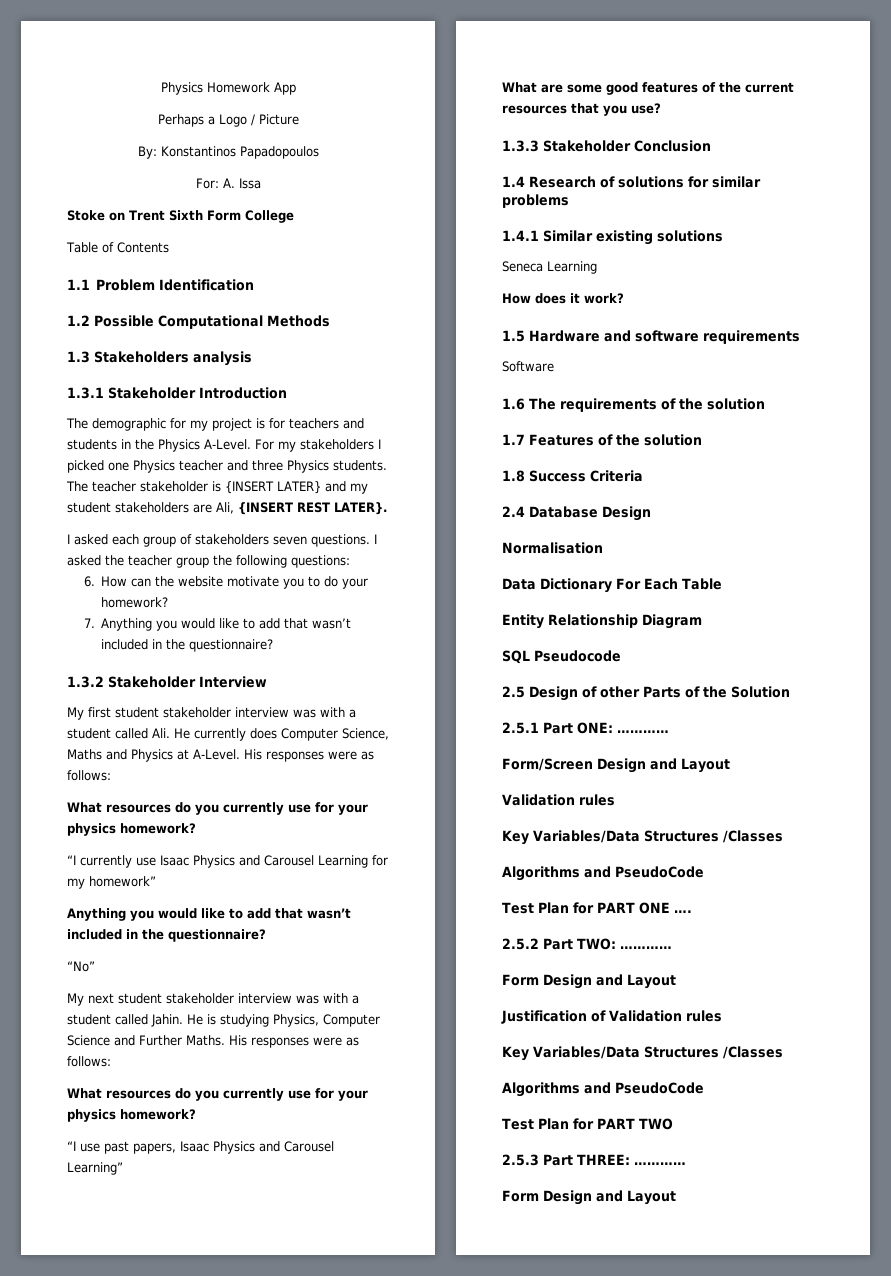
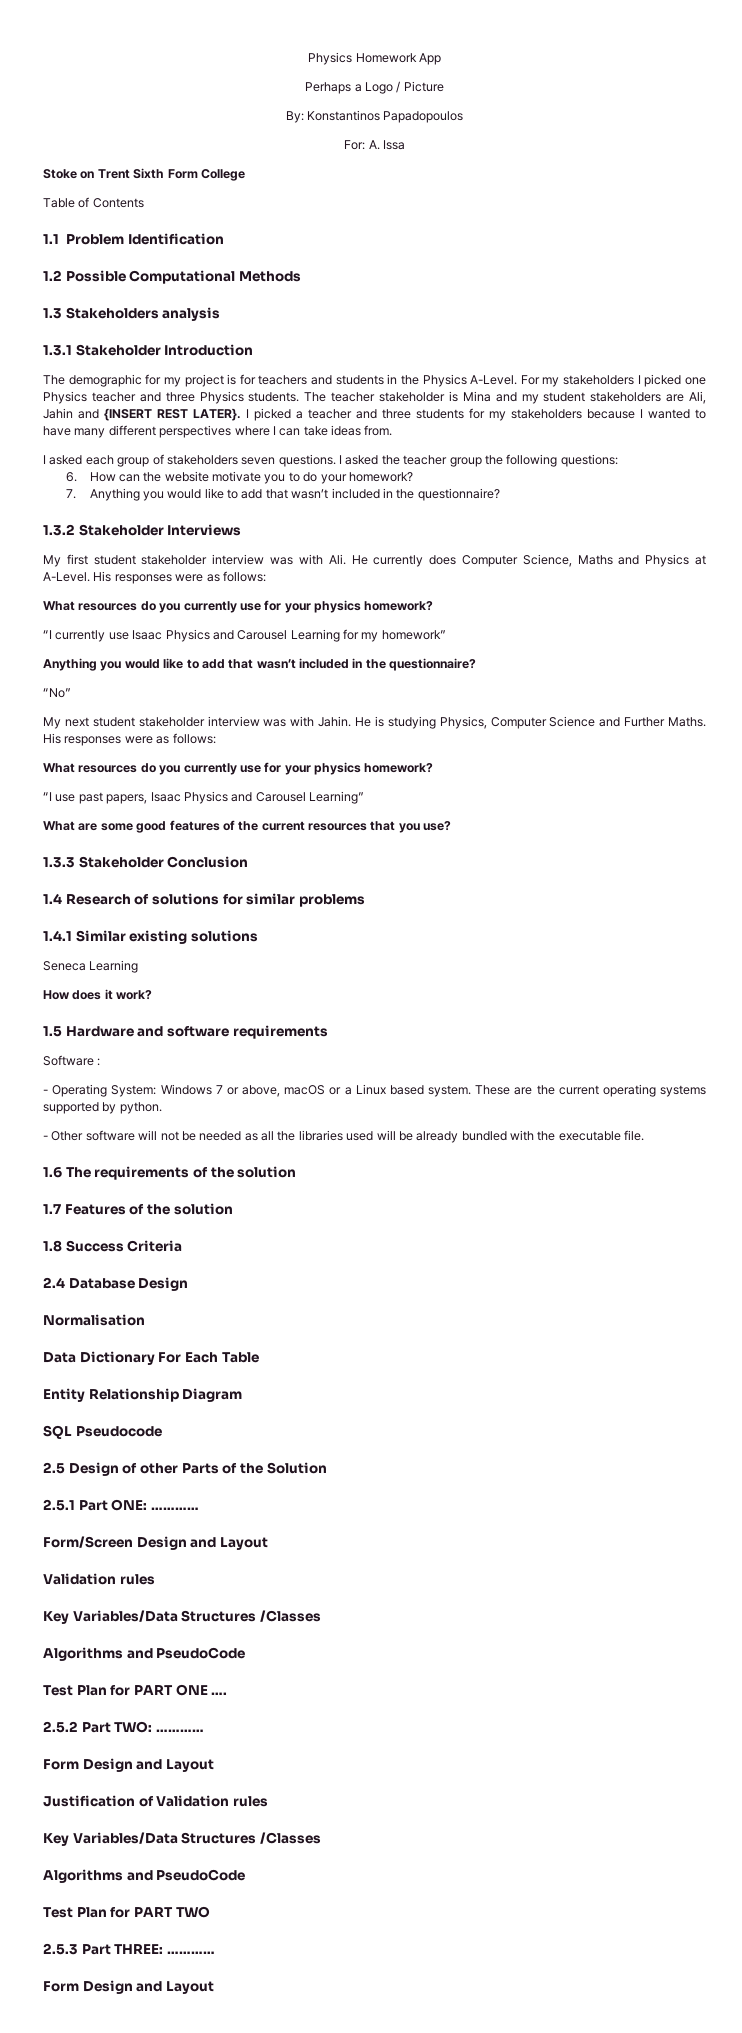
[225,481,321,494] {INSERT LATER} -> [462,391,491,402] Mina
(234, 508) none -> [43,408,99,419] Jahin and
(387, 508) none -> [246,408,706,421] [43,425,393,438] I picked a teacher and three students for my stakeholders because I wanted to have many different perspectives where I can take ideas from.
[199,676,267,688] Interview -> [167,524,242,536] Interviews
[349,709,356,718] [67,728,148,739] a student called -> (323, 559) none
[352,995,359,1004] [67,1014,148,1025] a student called -> (315, 721) none
(554, 366) none -> [97,1058,101,1066] [43,1084,706,1097] [43,1102,162,1114] [43,1130,645,1143] : // - Operating System: Windows 7 or above, macOS or a Linux based system. These are the current operating systems supported by python. // - Other software will not be needed as all the libraries used will be already bundled with the executable file.

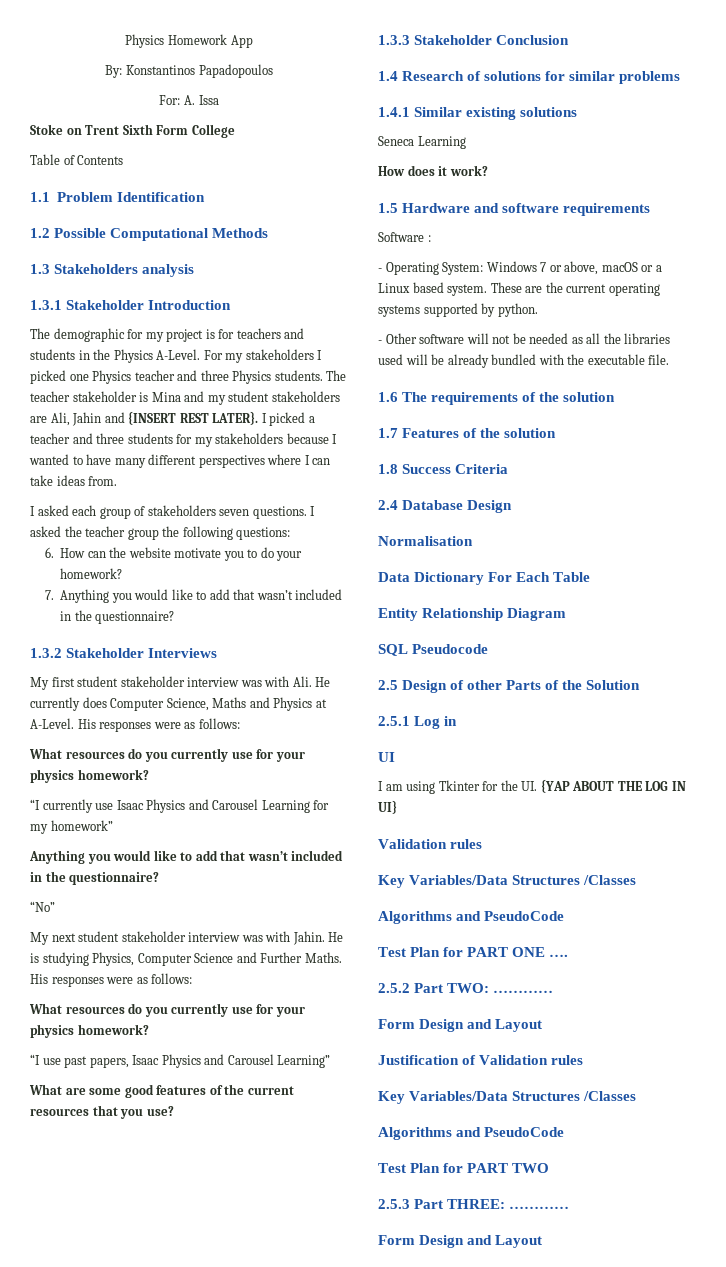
[305,81,444,94] // Perhaps a Logo / Picture -> (253, 41) none
[78,1499,199,1511] [43,1536,268,1550] Part ONE: ………… // Form/Screen Design and Layout -> [414,716,458,729] [378,752,395,762] [378,779,686,794] [378,800,397,814] Log in // UI // I am using Tkinter for the UI. {YAP ABOUT THE LOG IN UI}

